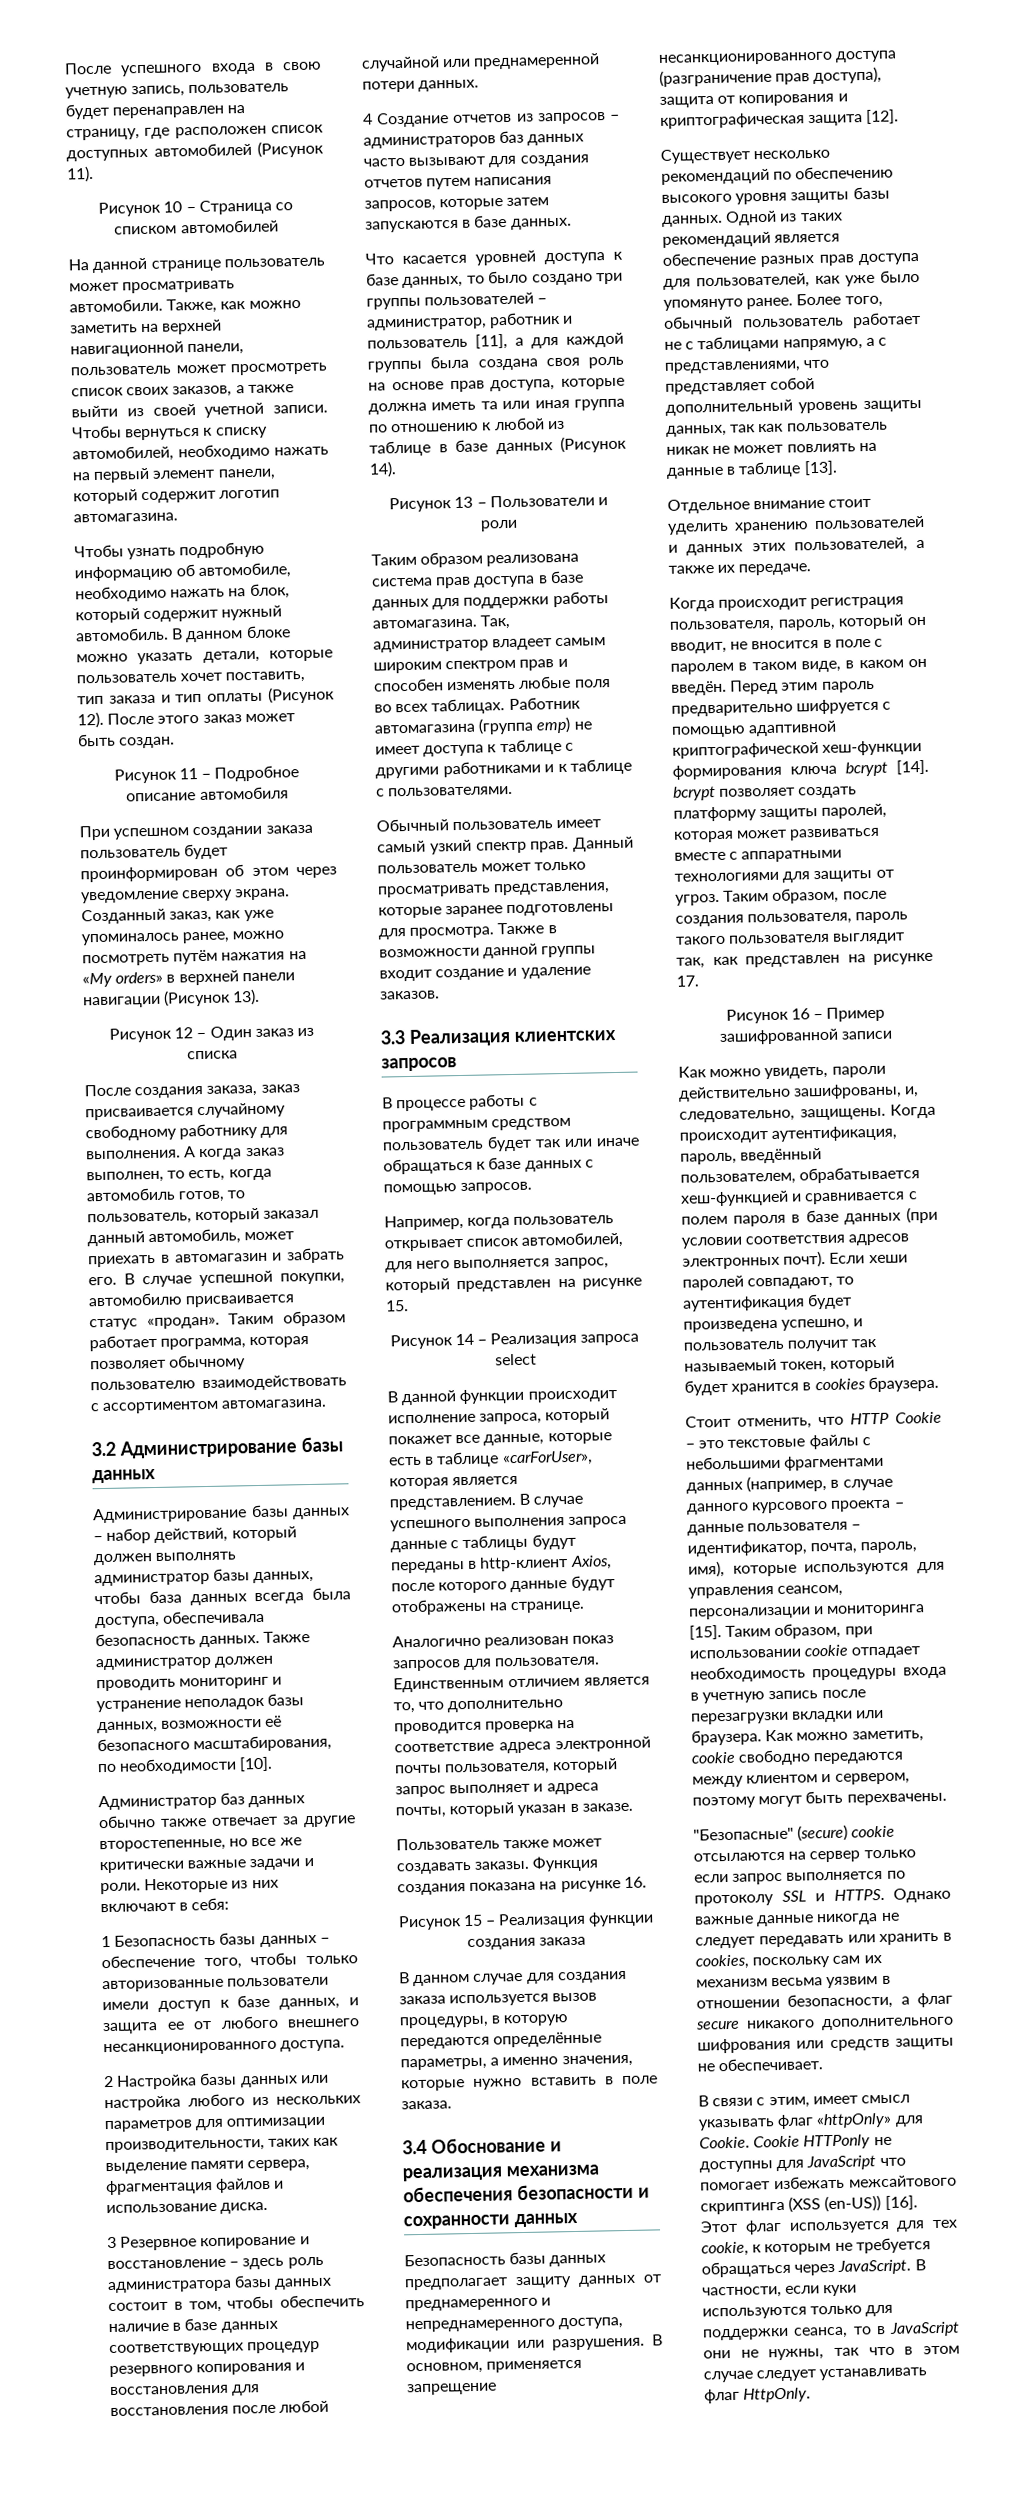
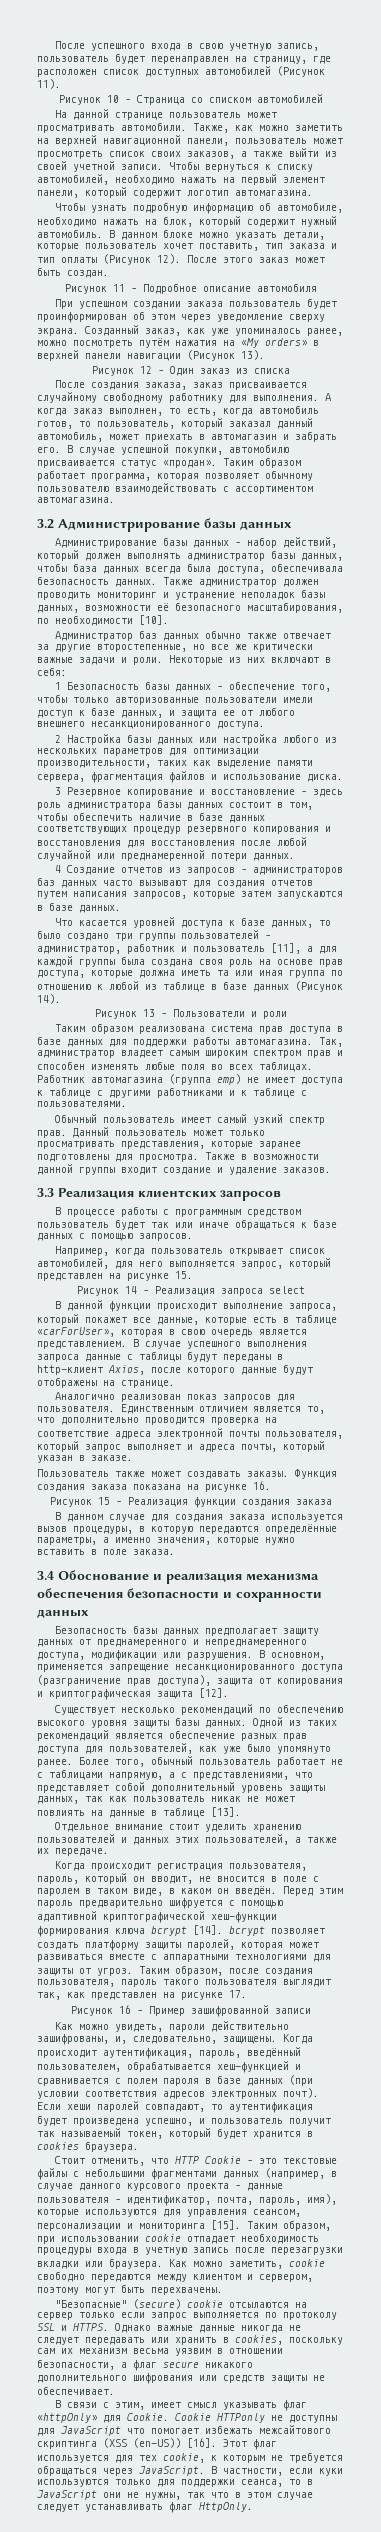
[388,1413,476,1424] исполнение -> [223,1303,284,1309] выполнение
(449, 1483) none -> [169,1329,253,1337] в свою очередь
(466, 1889) none -> [91,1484,127,1490] заказа

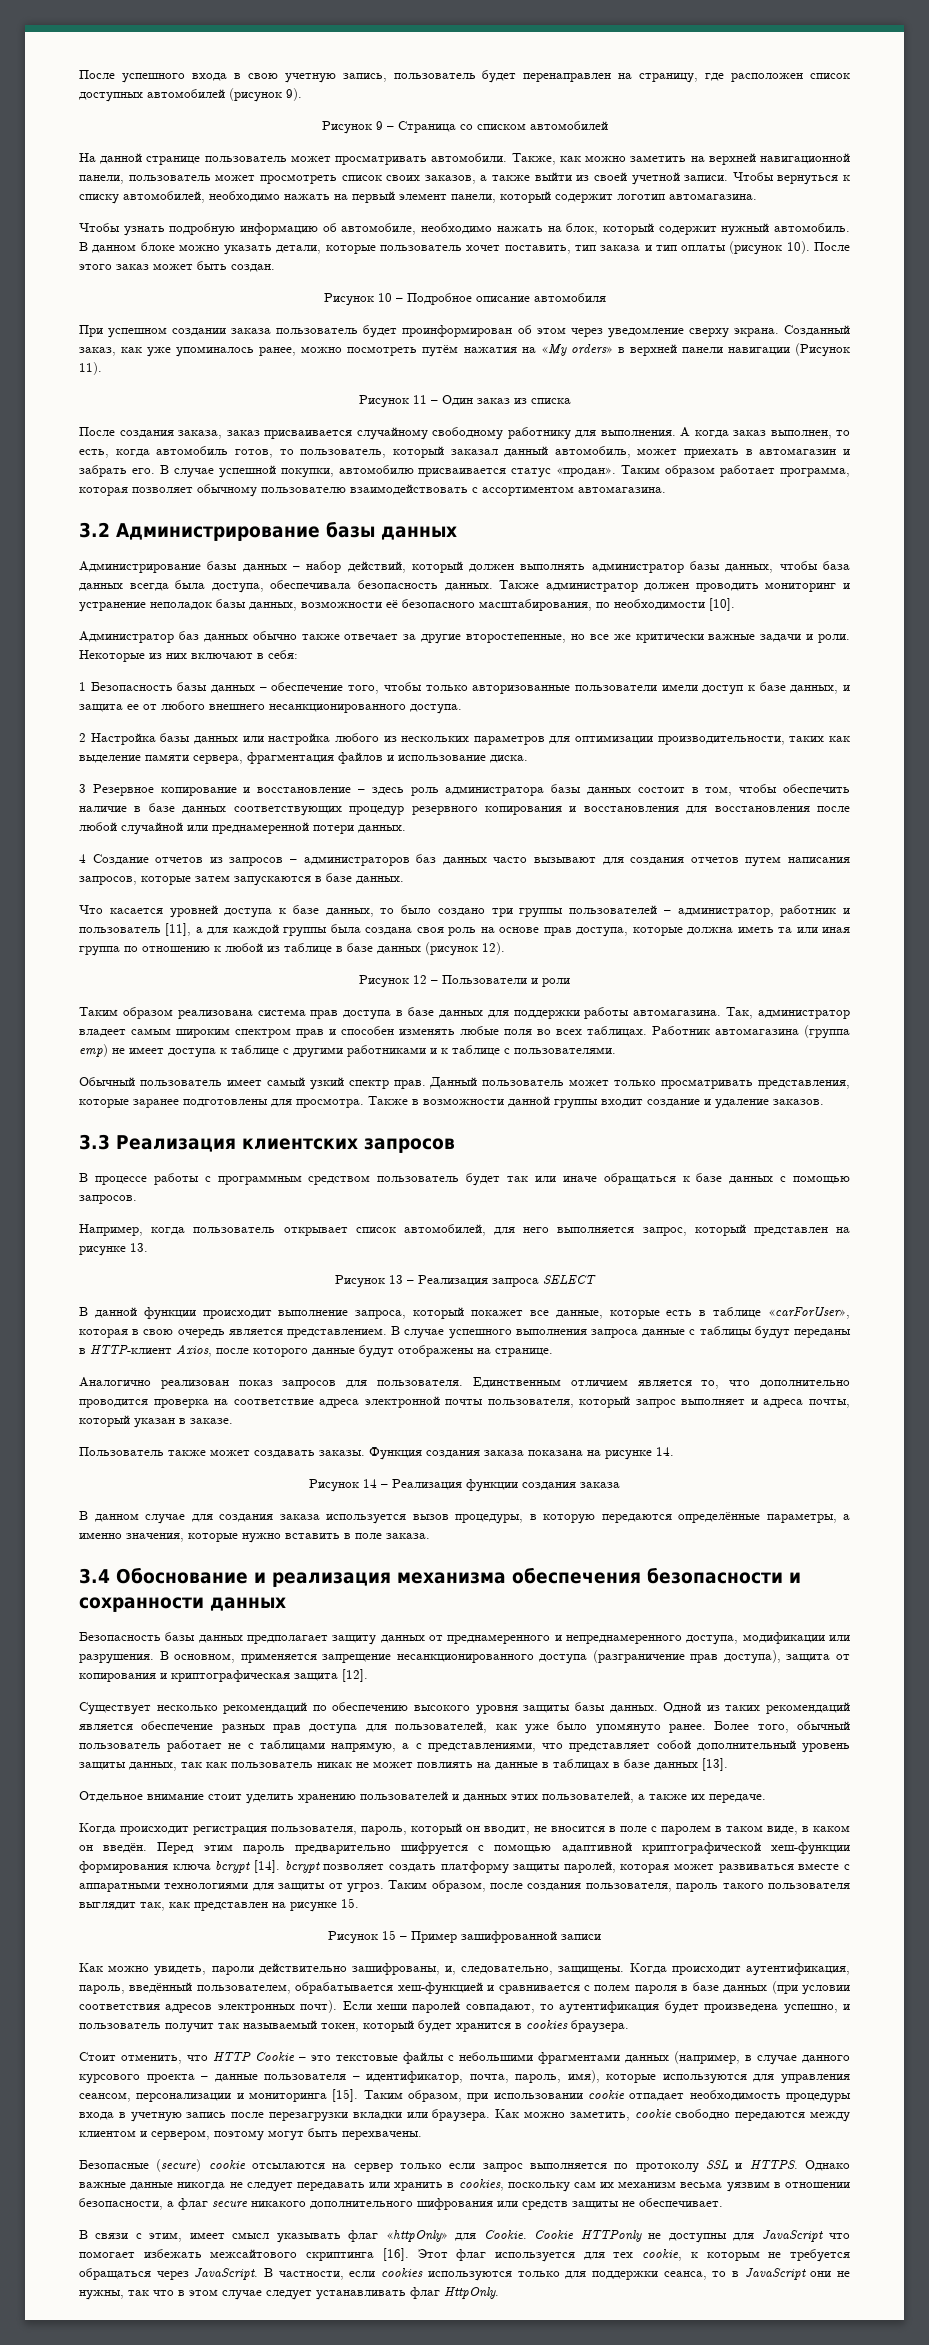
[277,66,325,77] [37,79,61,89] [58,95,119,105] (Рисунок 11). // Рисунок 10 -> [229,88,302,102] [321,121,383,134] (рисунок 9). // Рисунок 9
[103,254,181,265] (Рисунок 12). -> [729,241,810,255] (рисунок 10).
[112,284,125,292] 11 -> [377,293,392,302] 10
[241,350,265,360] [91,366,152,376] 13). // Рисунок 12 -> [79,362,102,375] [358,395,427,408] 11). // Рисунок 11
[295,981,343,992] [37,994,61,1004] [94,1009,155,1019] (Рисунок 14). // Рисунок 13 -> [425,942,505,956] [359,975,427,988] (рисунок 12). // Рисунок 12
[175,1271,193,1279] [76,1286,137,1296] 15. // Рисунок 14 -> [130,1243,148,1252] [335,1275,403,1288] 13. // Рисунок 13
[268,1286,305,1294] select -> [543,1275,596,1286] SELECT
[37,1365,103,1375] http-клиент -> [90,1345,172,1354] HTTP-клиент
[253,1481,271,1490] [49,1497,110,1507] 16. // Рисунок 15 -> [656,1447,674,1456] [309,1479,377,1492] 14. // Рисунок 14
[163,1807,205,1818] таблице -> [553,1759,698,1770] таблицах в базе данных
[229,1990,247,1998] [70,2005,131,2016] 17. // Рисунок 16 -> [341,1898,359,1908] [328,1930,396,1944] 15. // Рисунок 15
[55,2300,128,2308] "Безопасные" -> [79,2160,149,2169] Безопасные
[103,2438,181,2448] (XSS (en-US)) -> (375, 2256) none
[319,2468,343,2476] куки -> [381,2268,424,2277] cookies

